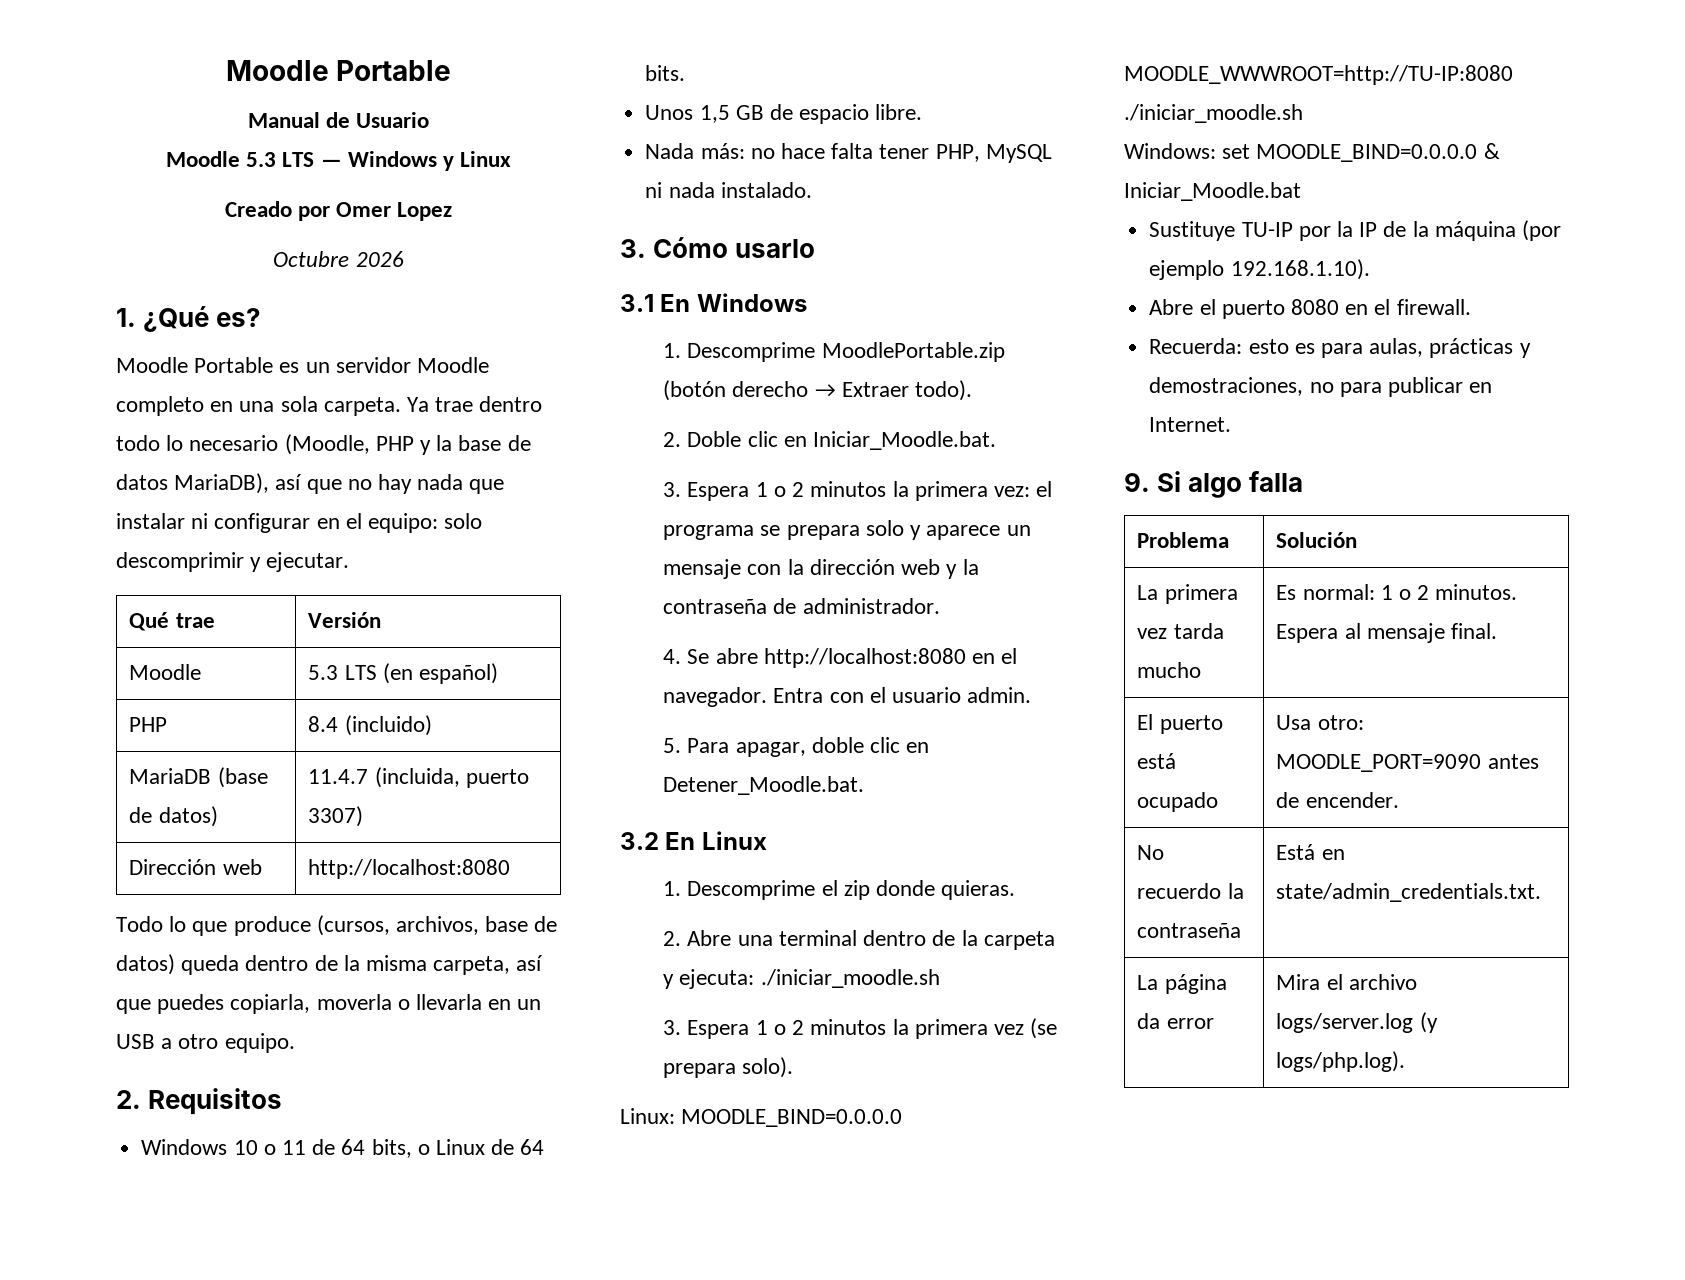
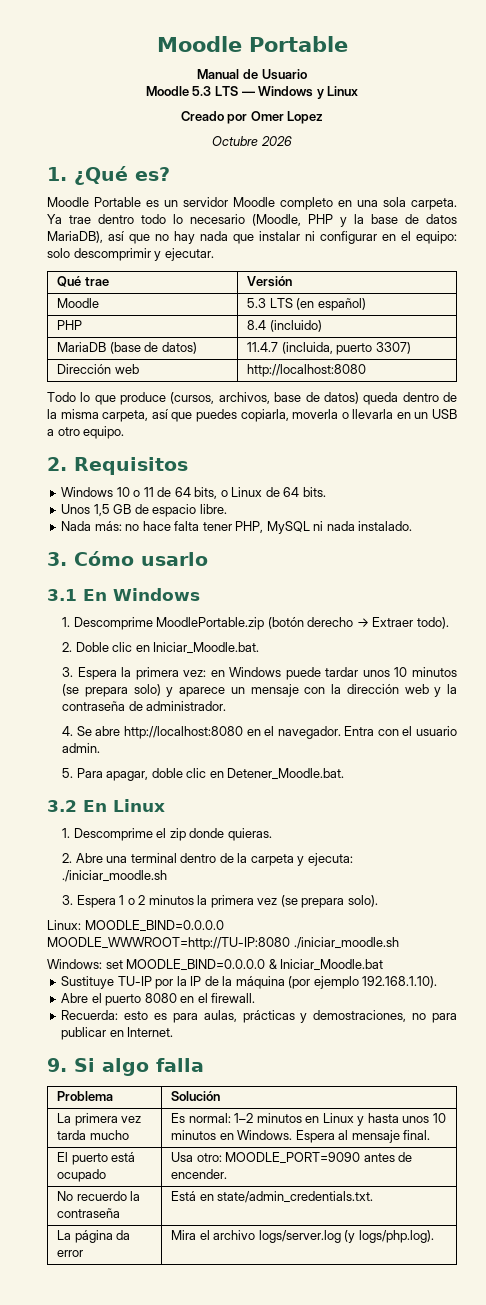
[755,481,1053,501] [663,520,904,540] 1 o 2 minutos la primera vez: el programa se prepara solo -> [121,667,458,680] [62,684,161,697] la primera vez: en Windows puede tardar unos 10 minutos (se prepara solo)
[1380,584,1518,600] 1 o 2 minutos. -> [234,1113,446,1126] [171,1130,293,1140] 1–2 minutos en Linux y hasta unos 10 minutos en Windows.

